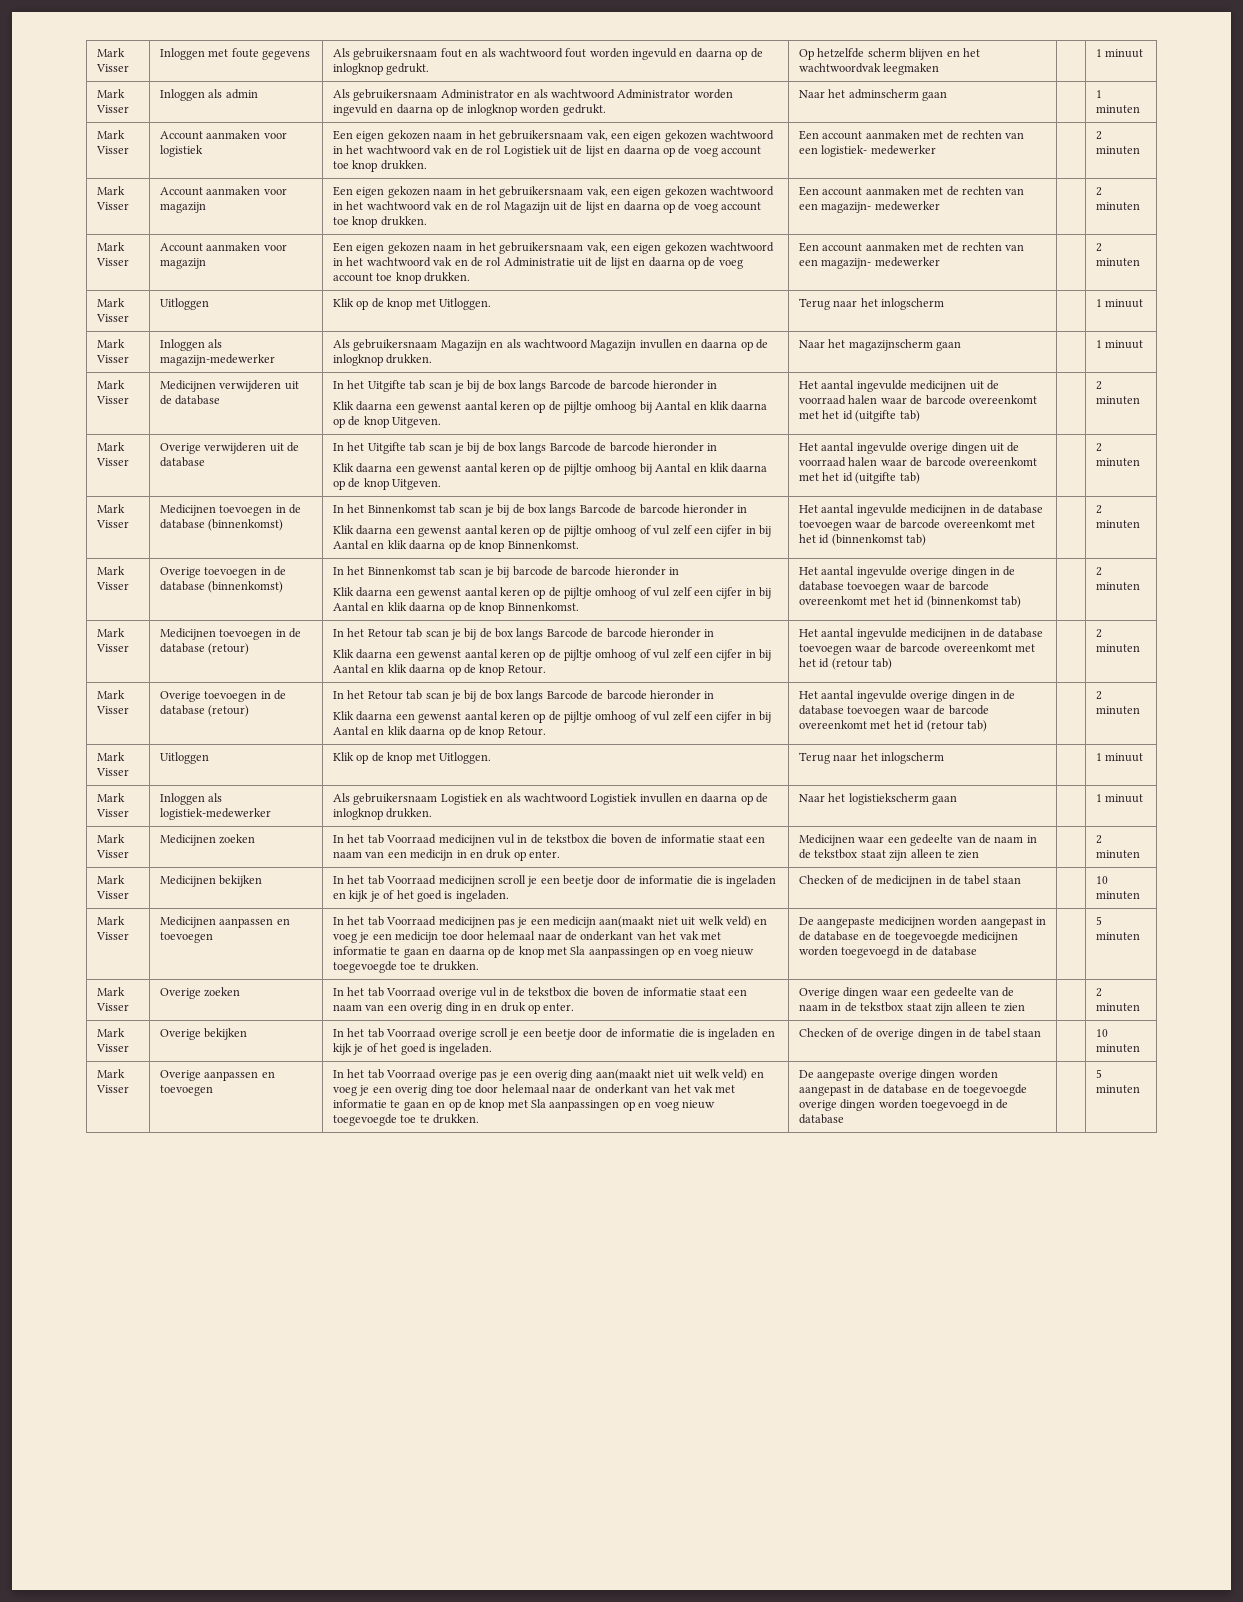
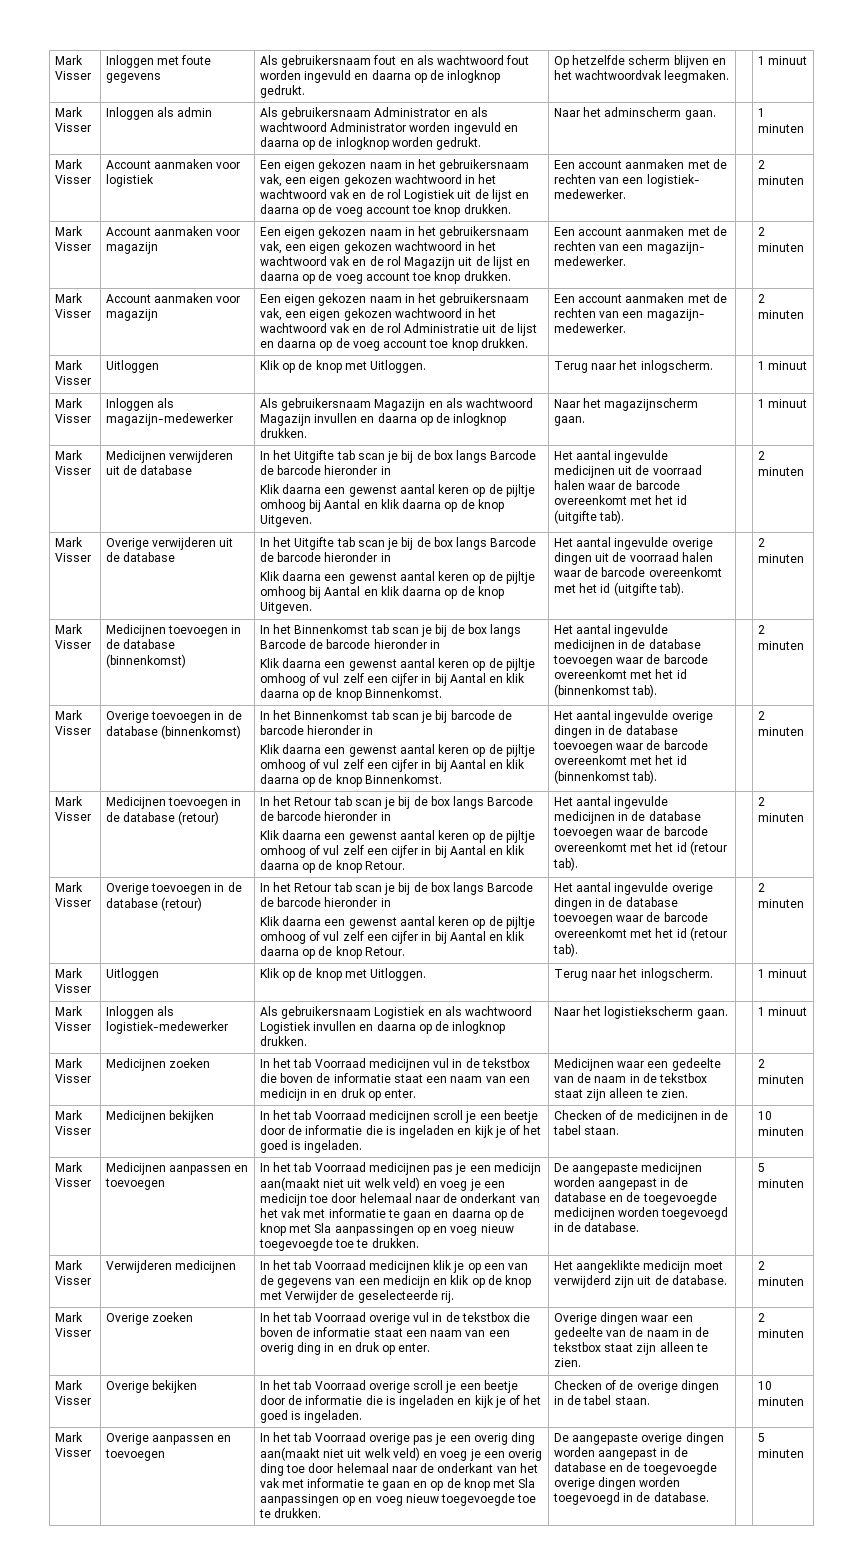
[883,63,940,75] leegmaken -> [664,70,730,83] leegmaken.
[922,91,948,101] gaan -> [684,110,716,120] gaan.
[870,145,936,155] medewerker -> [553,189,626,199] medewerker.
[874,201,940,211] medewerker -> [553,256,626,266] medewerker.
[874,257,940,267] medewerker -> [553,323,626,333] medewerker.
[881,298,945,310] inlogscherm -> [640,360,713,373] inlogscherm.
[936,341,962,351] gaan -> [553,416,585,426] gaan.
[899,410,920,422] tab) -> [599,510,625,524] tab).
[899,472,920,484] tab) -> [658,582,684,596] tab).
[906,534,927,546] tab) -> [632,684,658,698] tab).
[1000,596,1021,608] tab) -> [632,770,658,784] tab).
[872,658,893,670] tab) -> [552,857,578,871] tab).
[966,720,987,732] tab) -> [552,943,578,957] tab).
[881,752,945,764] inlogscherm -> [640,968,713,981] inlogscherm.
[932,795,958,805] gaan -> [696,1009,728,1019] gaan.
[958,850,980,859] zien -> [660,1089,688,1098] zien.
[992,876,1021,884] staan -> [584,1126,620,1135] staan.
[931,946,977,956] [1096,916,1103,925] [1096,932,1141,941] database | | 5 minuten -> [584,1222,640,1232] [757,1163,765,1172] [757,1179,804,1188] [54,1260,83,1270] [54,1276,91,1285] [105,1260,237,1273] [259,1260,529,1273] [259,1275,532,1288] [259,1290,454,1303] [553,1260,723,1273] [553,1275,727,1288] [757,1261,765,1270] [757,1277,804,1286] database. | | 5 minuten // Mark Visser | Verwijderen medicijnen | In het tab Voorraad medicijnen klik je op een van de gegevens van een medicijn en klik op de knop met Verwijder de geselecteerde rij. | Het aangeklikte medicijn moet verwijderd zijn uit de database. | | 2 minuten
[1004,1003,1026,1012] zien -> [553,1358,581,1367] zien.
[1013,1029,1042,1037] staan -> [614,1396,650,1405] staan.
[799,1114,845,1124] database -> [653,1492,709,1502] database.

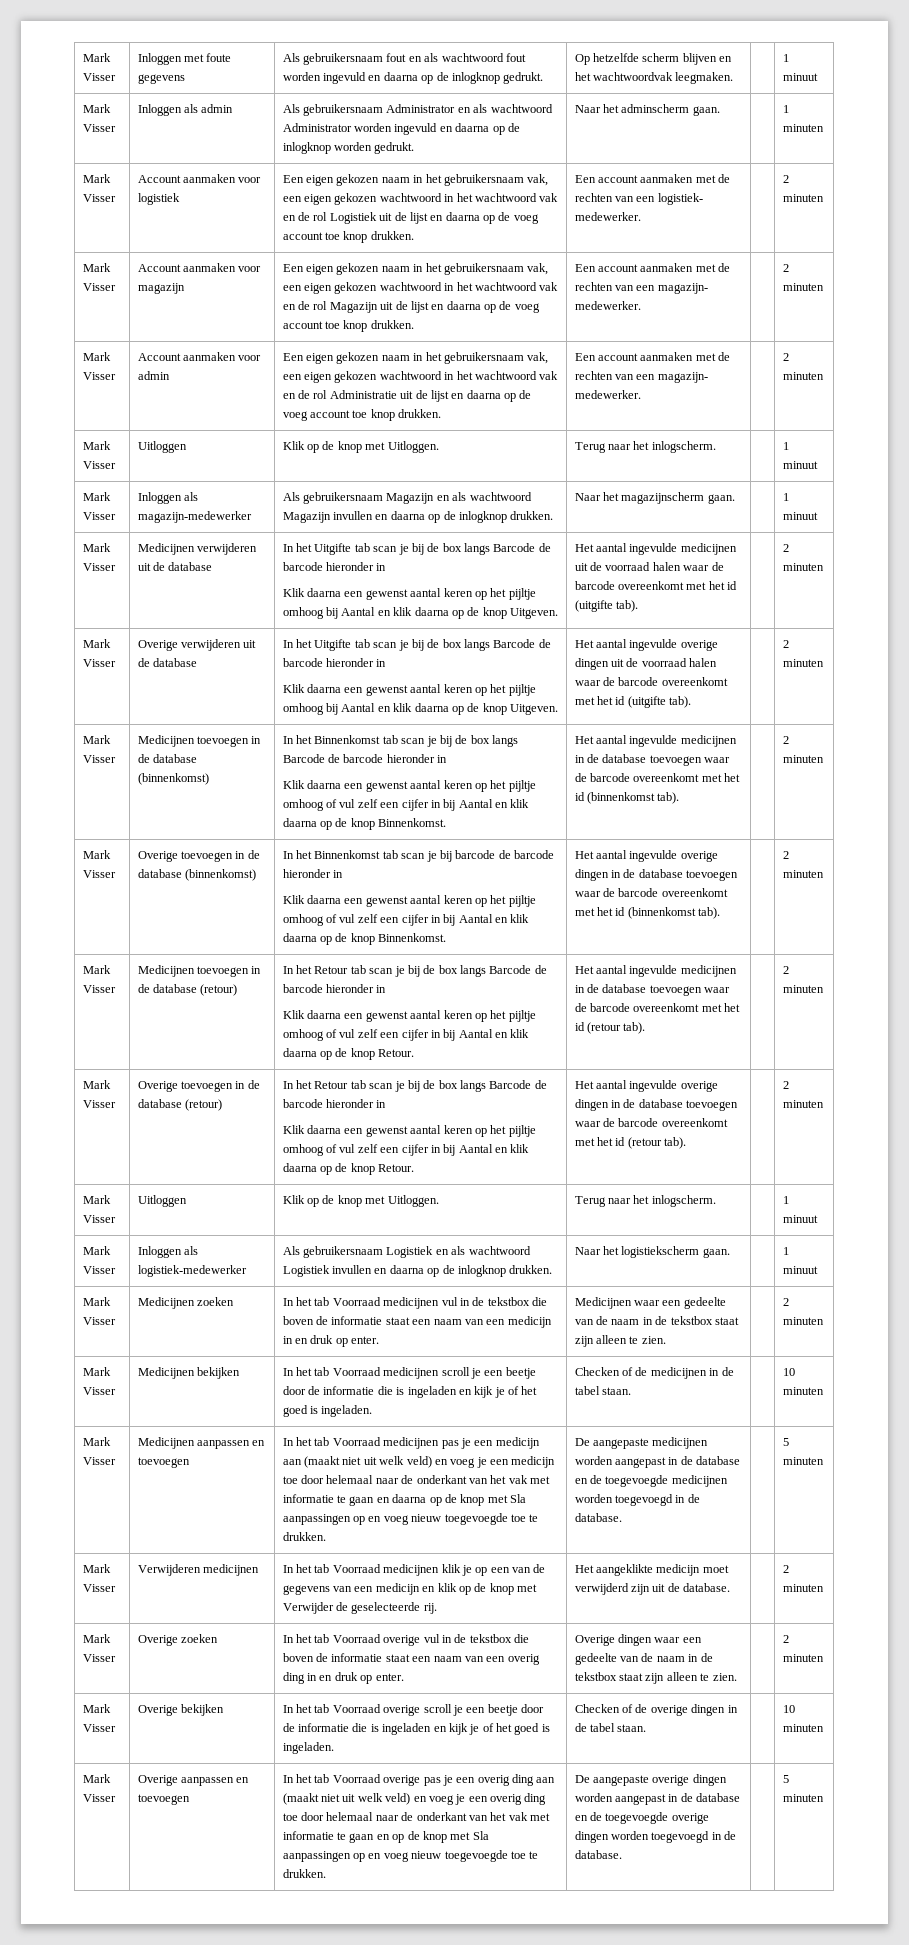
[105,309,158,321] magazijn -> [137,371,170,380] admin
[488,484,503,494] de -> [490,588,507,597] het
[488,571,503,581] de -> [490,684,507,693] het
[488,658,503,668] de -> [490,780,507,789] het
[488,744,503,754] de -> [490,895,507,904] het
[488,830,503,840] de -> [490,1010,507,1019] het
[488,916,503,926] de -> [490,1125,507,1134] het
[259,1177,320,1191] aan(maakt -> [282,1456,341,1468] aan (maakt
[259,1447,320,1461] aan(maakt -> [536,1777,556,1783] [282,1793,319,1805] aan (maakt

